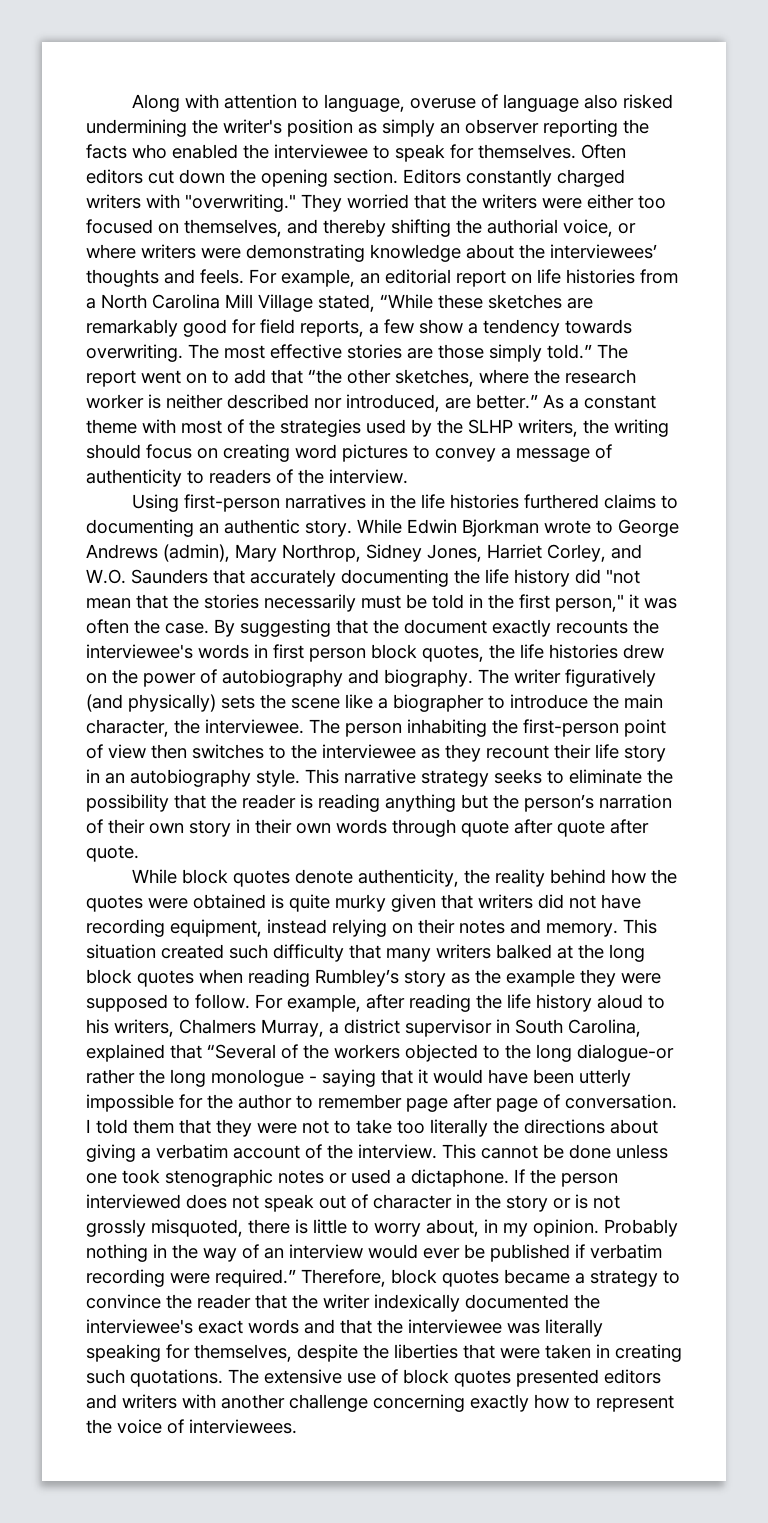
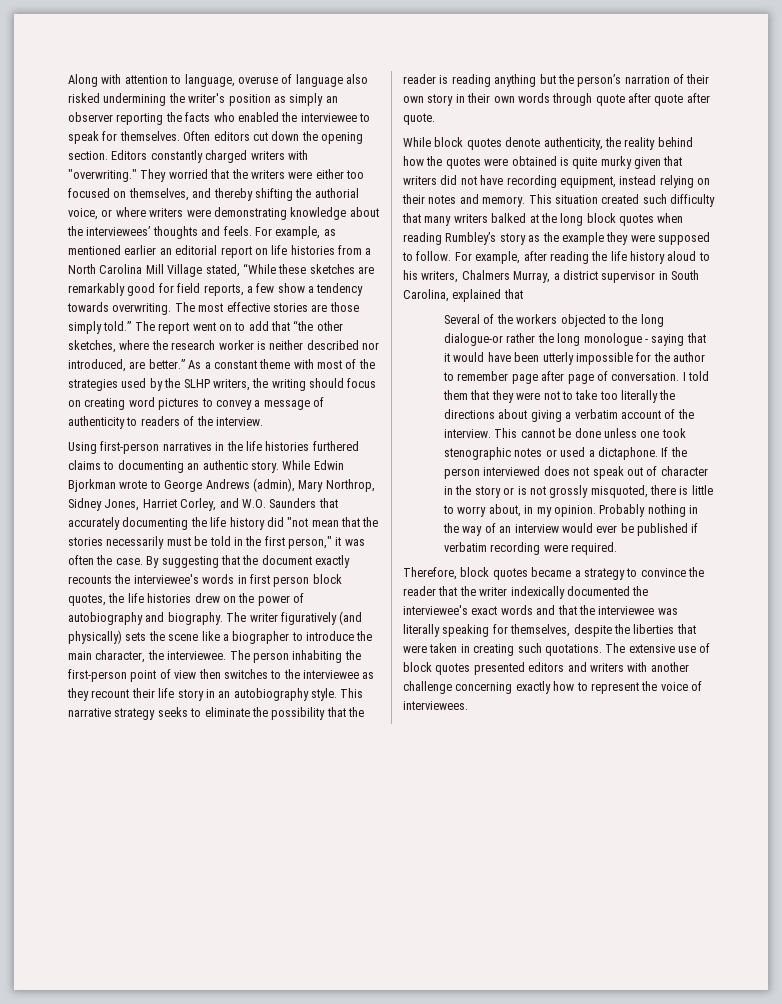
(355, 278) none -> [323,229,336,236] [68,245,157,255] as mentioned earlier
[207,1044,276,1059] “Several -> [444,314,481,324] // Several
[215,1269,296,1287] required.” -> [571,542,618,555] required. //

